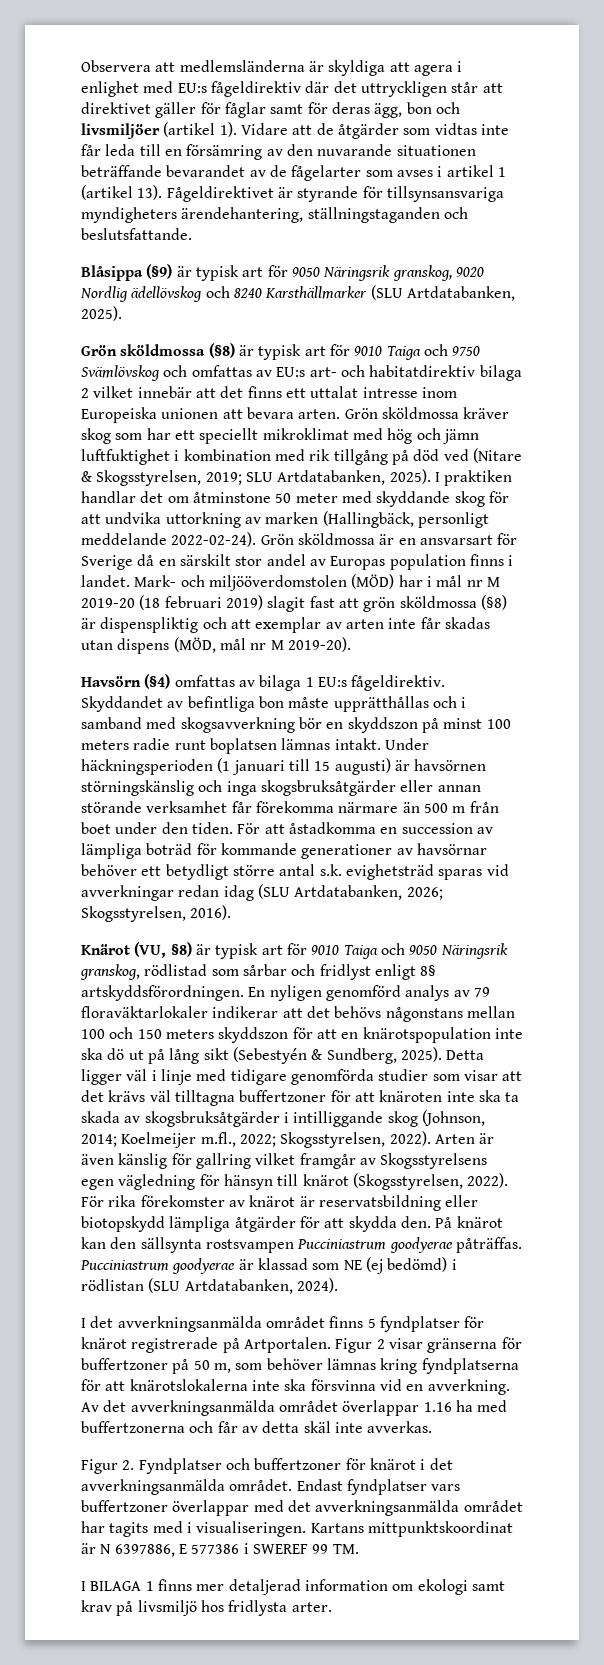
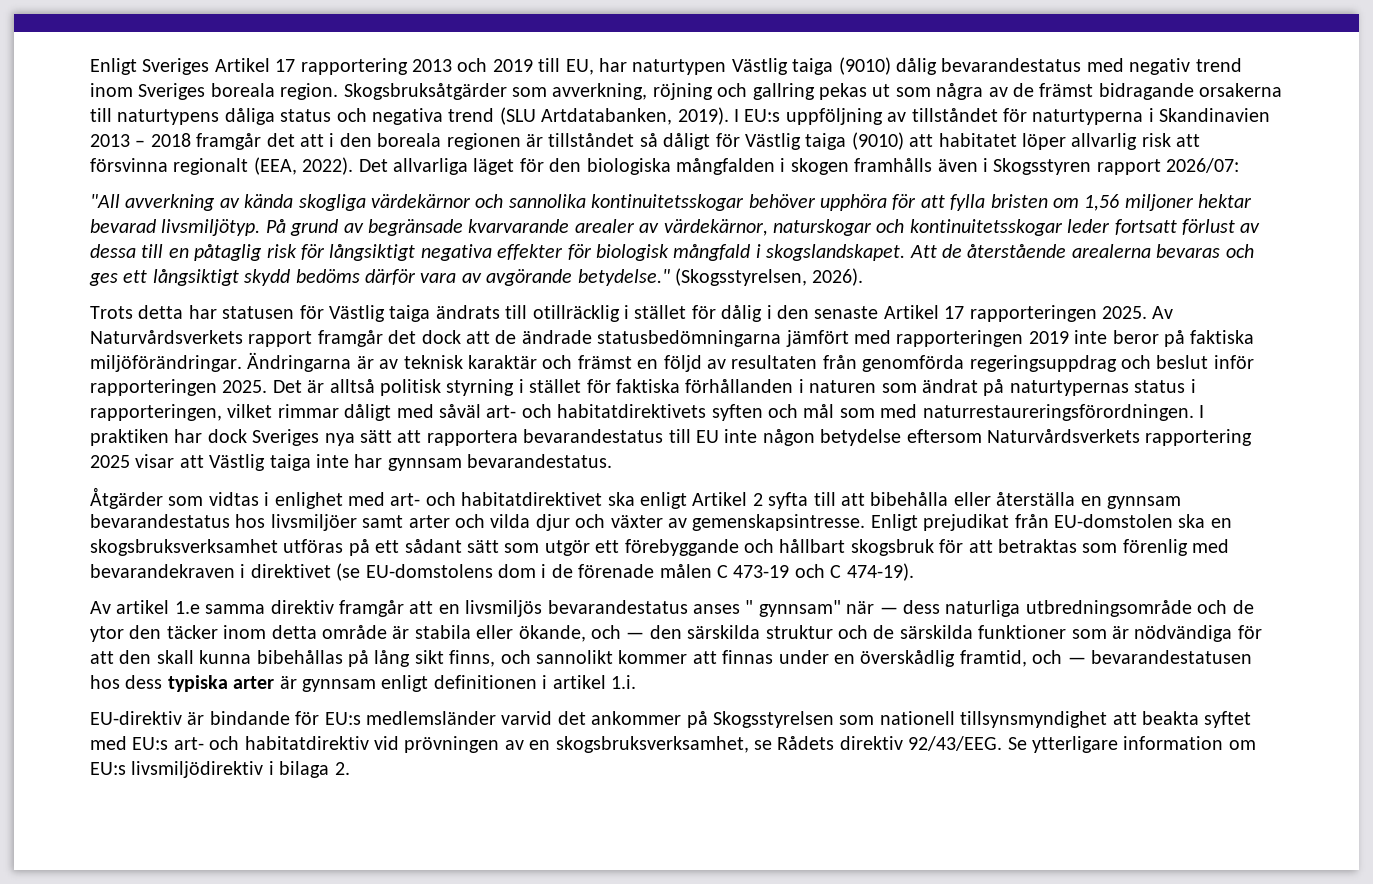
[81,60,463,76] [81,81,503,97] [81,102,460,118] [81,122,509,139] [81,144,476,160] [81,165,506,181] [81,185,504,202] [81,207,468,223] [81,228,192,240] [81,264,484,281] [80,285,515,302] [81,306,122,321] [81,343,481,360] [81,365,522,381] [81,386,457,398] [81,407,510,423] [81,428,479,444] [81,448,522,465] [81,469,513,486] [81,491,509,507] [81,511,489,528] [81,532,518,547] [81,554,514,570] [81,574,500,591] [81,595,507,612] [81,617,490,633] [81,637,351,654] [81,674,446,691] [81,696,467,712] [81,717,511,733] [81,738,429,754] [81,758,487,775] [81,780,481,796] [81,801,499,813] [81,822,493,834] [81,843,487,859] [81,864,509,880] [81,884,443,901] [81,905,232,922] [81,942,508,959] [80,964,437,980] [81,985,490,1001] [81,1006,515,1022] [81,1027,523,1043] [81,1047,485,1064] [81,1069,523,1085] [81,1090,520,1106] [81,1110,485,1127] [81,1131,495,1148] [81,1153,488,1169] [81,1173,509,1190] [81,1195,479,1211] [81,1216,503,1232] [81,1237,522,1253] [80,1257,457,1274] [81,1278,338,1294] [81,1316,485,1332] [81,1337,522,1353] [81,1358,519,1374] [81,1379,510,1395] [81,1400,508,1416] [81,1421,433,1433] [81,1458,453,1474] [81,1479,461,1495] [81,1500,523,1516] [81,1521,513,1537] [81,1543,359,1557] [81,1579,505,1595] [81,1600,332,1616] Observera att medlemsländerna är skyldiga att agera i enlighet med EU:s fågeldirektiv där det uttryckligen står att direktivet gäller för fåglar samt för deras ägg, bon och livsmiljöer (artikel 1). Vidare att de åtgärder som vidtas inte får leda till en försämring av den nuvarande situationen beträffande bevarandet av de fågelarter som avses i artikel 1 (artikel 13). Fågeldirektivet är styrande för tillsynsansvariga myndigheters ärendehantering, ställningstaganden och beslutsfattande. // Blåsippa (§9) är typisk art för 9050 Näringsrik granskog, 9020 Nordlig ädellövskog och 8240 Karsthällmarker (SLU Artdatabanken, 2025). // Grön sköldmossa (§8) är typisk art för 9010 Taiga och 9750 Svämlövskog och omfattas av EU:s art- och habitatdirektiv bilaga 2 vilket innebär att det finns ett uttalat intresse inom Europeiska unionen att bevara arten. Grön sköldmossa kräver skog som har ett speciellt mikroklimat med hög och jämn luftfuktighet i kombination med rik tillgång på död ved (Nitare & Skogsstyrelsen, 2019; SLU Artdatabanken, 2025). I praktiken handlar det om åtminstone 50 meter med skyddande skog för att undvika uttorkning av marken (Hallingbäck, personligt meddelande 2022-02-24). Grön sköldmossa är en ansvarsart för Sverige då en särskilt stor andel av Europas population finns i landet. Mark- och miljööverdomstolen (MÖD) har i mål nr M 2019-20 (18 februari 2019) slagit fast att grön sköldmossa (§8) är dispenspliktig och att exemplar av arten inte får skadas utan dispens (MÖD, mål nr M 2019-20). // Havsörn (§4) omfattas av bilaga 1 EU:s fågeldirektiv. Skyddandet av befintliga bon måste upprätthållas och i samband med skogsavverkning bör en skyddszon på minst 100 meters radie runt boplatsen lämnas intakt. Under häckningsperioden (1 januari till 15 augusti) är havsörnen störningskänslig och inga skogsbruksåtgärder eller annan störande verksamhet får förekomma närmare än 500 m från boet under den tiden. För att åstadkomma en succession av lämpliga boträd för kommande generationer av havsörnar behöver ett betydligt större antal s.k. evighetsträd sparas vid avverkningar redan idag (SLU Artdatabanken, 2026; Skogsstyrelsen, 2016). // Knärot (VU, §8) är typisk art för 9010 Taiga och 9050 Näringsrik granskog, rödlistad som sårbar och fridlyst enligt 8§ artskyddsförordningen. En nyligen genomförd analys av 79 floraväktarlokaler indikerar att det behövs någonstans mellan 100 och 150 meters skyddszon för att en knärotspopulation inte ska dö ut på lång sikt (Sebestyén & Sundberg, 2025). Detta ligger väl i linje med tidigare genomförda studier som visar att det krävs väl tilltagna buffertzoner för att knäroten inte ska ta skada av skogsbruksåtgärder i intilliggande skog (Johnson, 2014; Koelmeijer m.fl., 2022; Skogsstyrelsen, 2022). Arten är även känslig för gallring vilket framgår av Skogsstyrelsens egen vägledning för hänsyn till knärot (Skogsstyrelsen, 2022). För rika förekomster av knärot är reservatsbildning eller biotopskydd lämpliga åtgärder för att skydda den. På knärot kan den sällsynta rostsvampen Pucciniastrum goodyerae påträffas. Pucciniastrum goodyerae är klassad som NE (ej bedömd) i rödlistan (SLU Artdatabanken, 2024). // I det avverkningsanmälda området finns 5 fyndplatser för knärot registrerade på Artportalen. Figur 2 visar gränserna för buffertzoner på 50 m, som behöver lämnas kring fyndplatserna för att knärotslokalerna inte ska försvinna vid en avverkning. Av det avverkningsanmälda området överlappar 1.16 ha med buffertzonerna och får av detta skäl inte avverkas. // Figur 2. Fyndplatser och buffertzoner för knärot i det avverkningsanmälda området. Endast fyndplatser vars buffertzoner överlappar med det avverkningsanmälda området har tagits med i visualiseringen. Kartans mittpunktskoordinat är N 6397886, E 577386 i SWEREF 99 TM. // I BILAGA 1 finns mer detaljerad information om ekologi samt krav på livsmiljö hos fridlysta arter. -> [90,57,1242,75] [90,83,1283,100] [90,107,1271,125] [90,132,1201,150] [90,157,1240,175] [90,194,1253,211] [90,219,1261,236] [90,244,1254,261] [89,268,864,286] [90,305,1174,322] [90,330,1255,347] [90,352,1254,372] [90,379,1196,396] [90,404,1204,421] [90,429,1253,446] [90,454,613,471] [90,487,1181,509] [90,514,1232,531] [90,539,1230,556] [90,563,914,581] [90,600,1254,617] [90,625,1262,642] [90,650,1252,667] [90,675,636,692] [90,711,1252,728] [90,736,1256,753] [90,761,350,778] Enligt Sveriges Artikel 17 rapportering 2013 och 2019 till EU, har naturtypen Västlig taiga (9010) dålig bevarandestatus med negativ trend inom Sveriges boreala region. Skogsbruksåtgärder som avverkning, röjning och gallring pekas ut som några av de främst bidragande orsakerna till naturtypens dåliga status och negativa trend (SLU Artdatabanken, 2019). I EU:s uppföljning av tillståndet för naturtyperna i Skandinavien 2013 – 2018 framgår det att i den boreala regionen är tillståndet så dåligt för Västlig taiga (9010) att habitatet löper allvarlig risk att försvinna regionalt (EEA, 2022). Det allvarliga läget för den biologiska mångfalden i skogen framhålls även i Skogsstyren rapport 2026/07: // "All avverkning av kända skogliga värdekärnor och sannolika kontinuitetsskogar behöver upphöra för att fylla bristen om 1,56 miljoner hektar bevarad livsmiljötyp. På grund av begränsade kvarvarande arealer av värdekärnor, naturskogar och kontinuitetsskogar leder fortsatt förlust av dessa till en påtaglig risk för långsiktigt negativa effekter för biologisk mångfald i skogslandskapet. Att de återstående arealerna bevaras och ges ett långsiktigt skydd bedöms därför vara av avgörande betydelse." (Skogsstyrelsen, 2026). // Trots detta har statusen för Västlig taiga ändrats till otillräcklig i stället för dålig i den senaste Artikel 17 rapporteringen 2025. Av Naturvårdsverkets rapport framgår det dock att de ändrade statusbedömningarna jämfört med rapporteringen 2019 inte beror på faktiska miljöförändringar. Ändringarna är av teknisk karaktär och främst en följd av resultaten från genomförda regeringsuppdrag och beslut inför rapporteringen 2025. Det är alltså politisk styrning i stället för faktiska förhållanden i naturen som ändrat på naturtypernas status i rapporteringen, vilket rimmar dåligt med såväl art- och habitatdirektivets syften och mål som med naturrestaureringsförordningen. I praktiken har dock Sveriges nya sätt att rapportera bevarandestatus till EU inte någon betydelse eftersom Naturvårdsverkets rapportering 2025 visar att Västlig taiga inte har gynnsam bevarandestatus. // Åtgärder som vidtas i enlighet med art- och habitatdirektivet ska enligt Artikel 2 syfta till att bibehålla eller återställa en gynnsam bevarandestatus hos livsmiljöer samt arter och vilda djur och växter av gemenskapsintresse. Enligt prejudikat från EU-domstolen ska en skogsbruksverksamhet utföras på ett sådant sätt som utgör ett förebyggande och hållbart skogsbruk för att betraktas som förenlig med bevarandekraven i direktivet (se EU-domstolens dom i de förenade målen C 473-19 och C 474-19). // Av artikel 1.e samma direktiv framgår att en livsmiljös bevarandestatus anses " gynnsam" när — dess naturliga utbredningsområde och de ytor den täcker inom detta område är stabila eller ökande, och — den särskilda struktur och de särskilda funktioner som är nödvändiga för att den skall kunna bibehållas på lång sikt finns, och sannolikt kommer att finnas under en överskådlig framtid, och — bevarandestatusen hos dess typiska arter är gynnsam enligt definitionen i artikel 1.i. // EU-direktiv är bindande för EU:s medlemsländer varvid det ankommer på Skogsstyrelsen som nationell tillsynsmyndighet att beakta syftet med EU:s art- och habitatdirektiv vid prövningen av en skogsbruksverksamhet, se Rådets direktiv 92/43/EEG. Se ytterligare information om EU:s livsmiljödirektiv i bilaga 2.

